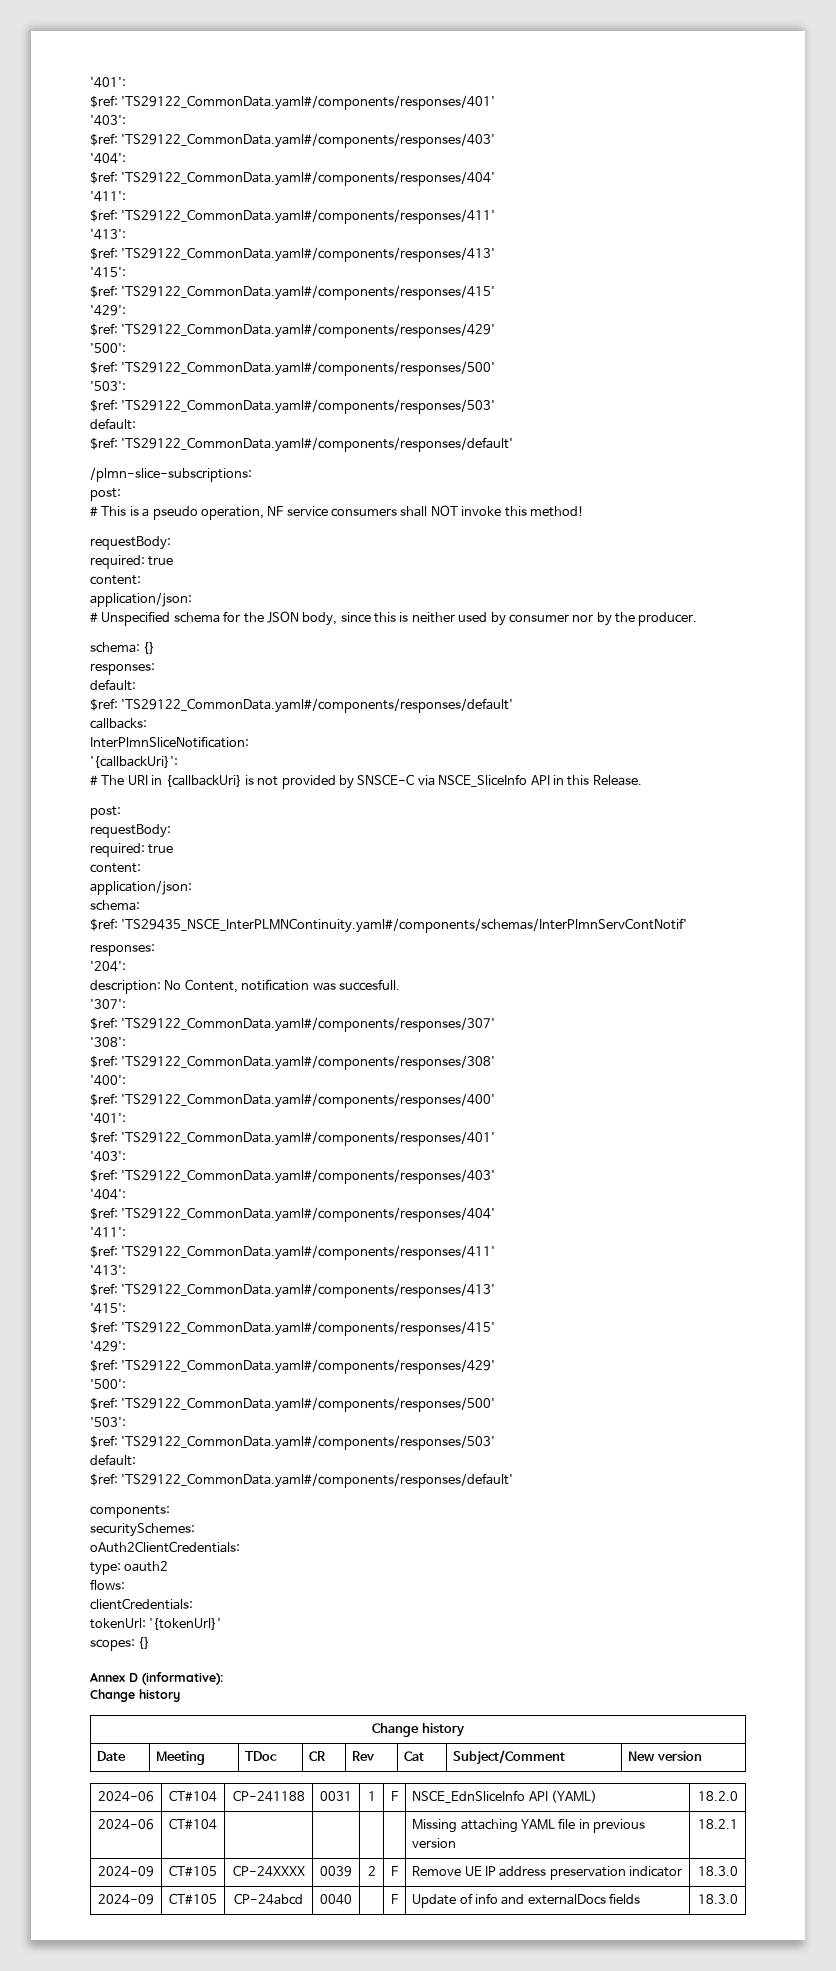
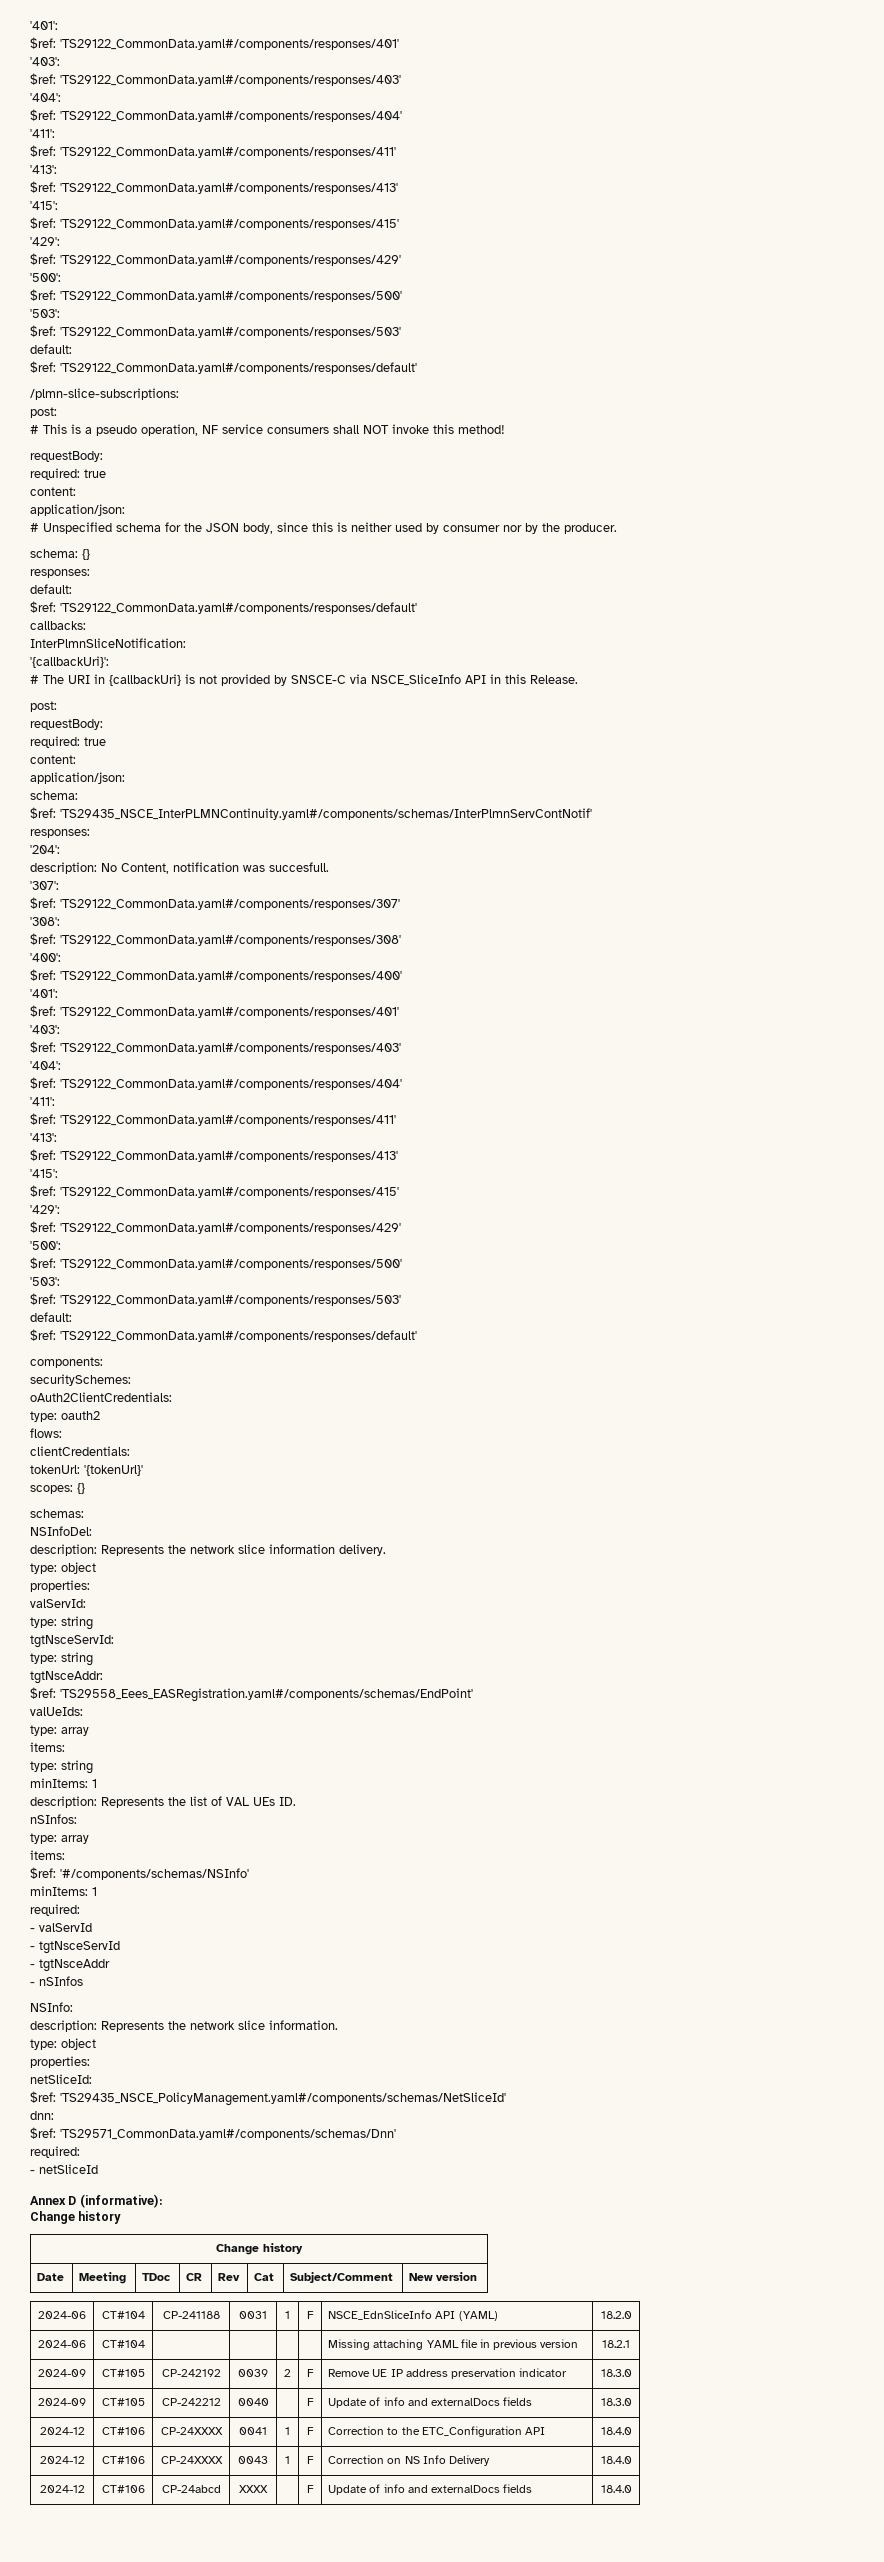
(151, 1643) none -> [30,1509,84,1518] [30,1526,92,1536] [30,1544,386,1556] [30,1562,96,1574] [30,1580,90,1592] [30,1599,86,1608] [30,1616,93,1630] [30,1635,114,1648] [30,1652,93,1666] [30,1671,103,1684] [30,1687,473,1702] [30,1707,83,1716] [30,1725,89,1736] [30,1742,65,1752] [30,1760,93,1774] [30,1778,97,1788] [30,1796,296,1808] [30,1814,77,1824] [30,1833,89,1844] [30,1850,65,1860] [30,1867,249,1880] [30,1886,97,1896] [30,1904,80,1916] [30,1923,92,1932] [30,1941,120,1954] [30,1959,110,1972] [30,1976,83,1986] [30,2002,73,2012] [30,2020,338,2032] [30,2038,96,2050] [30,2056,90,2068] [30,2074,92,2084] [30,2091,506,2106] [30,2111,54,2120] [30,2127,396,2140] [30,2146,80,2158] [30,2164,98,2174] // schemas: // NSInfoDel: // description: Represents the network slice information delivery. // type: object // properties: // valServId: // type: string // tgtNsceServId: // type: string // tgtNsceAddr: // $ref: 'TS29558_Eees_EASRegistration.yaml#/components/schemas/EndPoint' // valUeIds: // type: array // items: // type: string // minItems: 1 // description: Represents the list of VAL UEs ID. // nSInfos: // type: array // items: // $ref: '#/components/schemas/NSInfo' // minItems: 1 // required: // - valServId // - tgtNsceServId // - tgtNsceAddr // - nSInfos // NSInfo: // description: Represents the network slice information. // type: object // properties: // netSliceId: // $ref: 'TS29435_NSCE_PolicyManagement.yaml#/components/schemas/NetSliceId' // dnn: // $ref: 'TS29571_CommonData.yaml#/components/schemas/Dnn' // required: // - netSliceId
[232,1865,305,1877] CP-24XXXX -> [161,2369,221,2377] CP-242192
[234,1893,303,1905] CP-24abcd -> [161,2398,221,2406] CP-242212
(738, 1899) none -> [39,2427,85,2435] [101,2427,145,2435] [160,2427,223,2435] [239,2427,267,2435] [285,2427,290,2435] [306,2427,314,2435] [328,2426,545,2437] [600,2427,632,2435] [39,2456,85,2464] [101,2456,145,2464] [160,2456,223,2464] [238,2456,268,2464] [285,2456,290,2464] [306,2456,314,2464] [328,2455,490,2466] [600,2456,632,2464] [39,2485,85,2493] [101,2485,145,2493] [161,2485,221,2493] [239,2485,268,2493] [306,2485,314,2493] [328,2484,532,2495] [600,2485,632,2493] // 2024-12 | CT#106 | CP-24XXXX | 0041 | 1 | F | Correction to the ETC_Configuration API | 18.4.0 // 2024-12 | CT#106 | CP-24XXXX | 0043 | 1 | F | Correction on NS Info Delivery | 18.4.0 // 2024-12 | CT#106 | CP-24abcd | XXXX | | F | Update of info and externalDocs fields | 18.4.0

